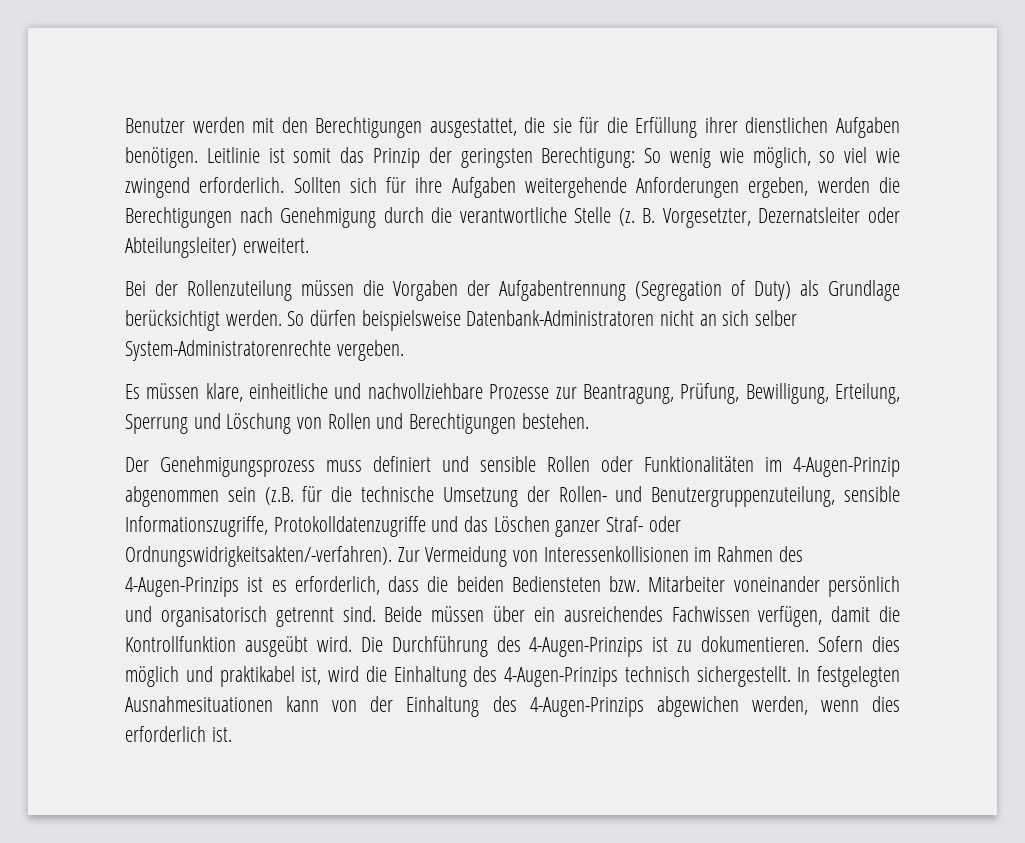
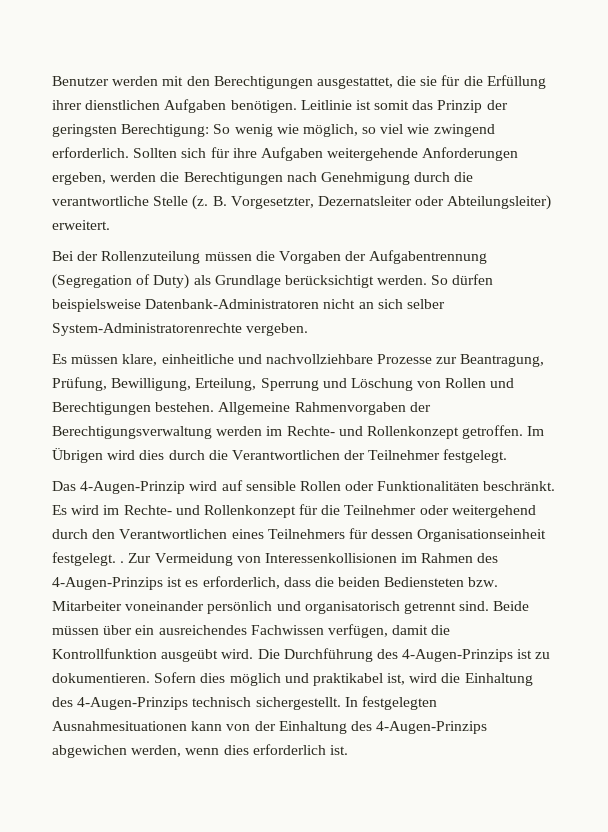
[125,456,900,477] [125,486,900,507] [125,516,681,537] [125,546,392,567] // Der Genehmigungsprozess muss definiert und sensible Rollen oder Funktionalitäten im 4-Augen-Prinzip abgenommen sein (z.B. für die technische Umsetzung der Rollen- und Benutzergruppenzuteilung, sensible Informationszugriffe, Protokolldatenzugriffe und das Löschen ganzer Straf- oder Ordnungswidrigkeitsakten/-verfahren). -> [218,402,431,415] [52,425,545,439] [52,448,508,463] [52,480,556,494] [52,504,536,518] [52,528,547,542] [52,552,125,566] Allgemeine Rahmenvorgaben der Berechtigungsverwaltung werden im Rechte- und Rollenkonzept getroffen. Im Übrigen wird dies durch die Verantwortlichen der Teilnehmer festgelegt. // Das 4-Augen-Prinzip wird auf sensible Rollen oder Funktionalitäten beschränkt. Es wird im Rechte- und Rollenkonzept für die Teilnehmer oder weitergehend durch den Verantwortlichen eines Teilnehmers für dessen Organisationseinheit festgelegt. .

